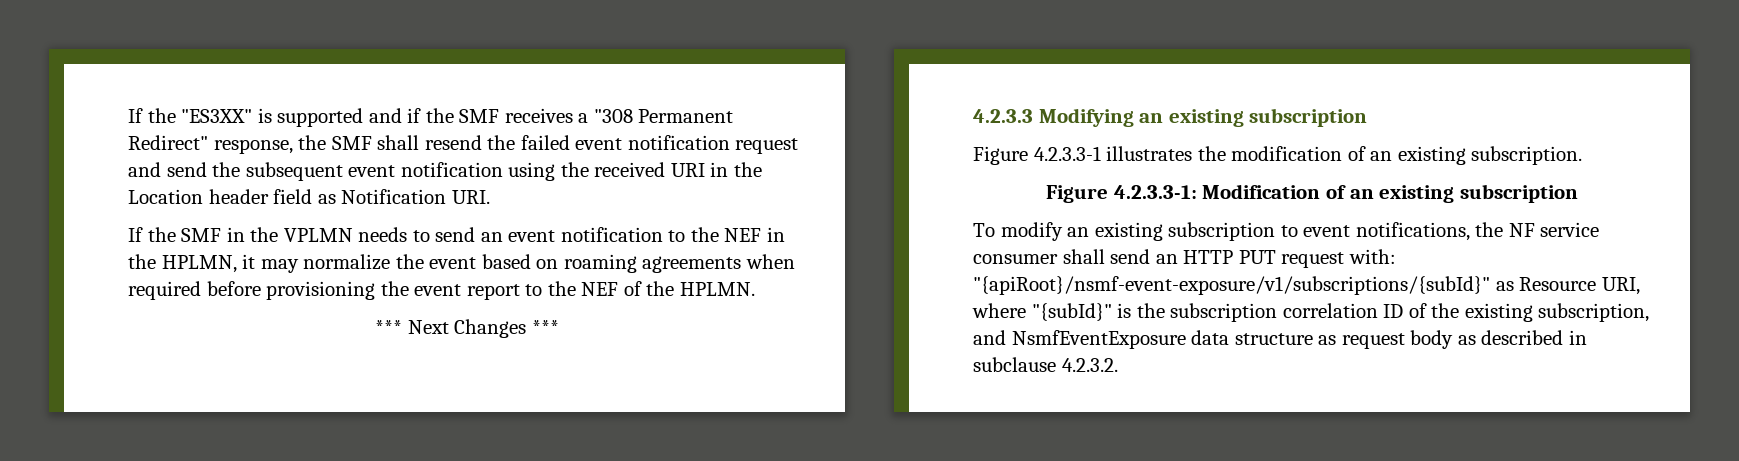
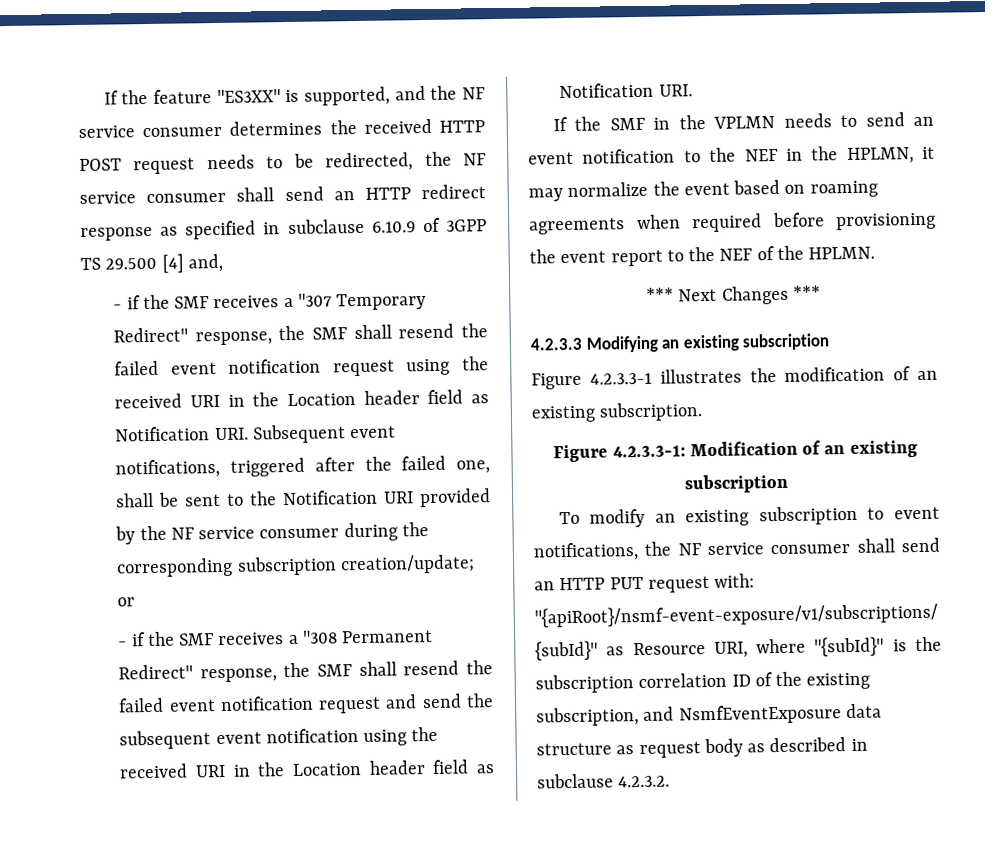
[128,108,176,123] If the -> [103,89,212,105] If the feature
[277,108,402,127] supported and -> [303,85,485,106] [78,118,485,138] [79,151,486,175] [79,184,486,204] [80,217,488,241] [80,253,223,273] [113,293,427,311] [113,323,488,346] [114,356,489,377] [114,389,489,409] [115,424,397,444] [115,455,490,479] [115,488,491,508] [115,522,429,545] [116,554,475,578] [117,597,136,607] [118,641,128,647] supported, and the NF service consumer determines the received HTTP POST request needs to be redirected, the NF service consumer shall send an HTTP redirect response as specified in subclause 6.10.9 of 3GPP TS 29.500 [4] and, // - if the SMF receives a "307 Temporary Redirect" response, the SMF shall resend the failed event notification request using the received URI in the Location header field as Notification URI. Subsequent event notifications, triggered after the failed one, shall be sent to the Notification URI provided by the NF service consumer during the corresponding subscription creation/update; or // -

